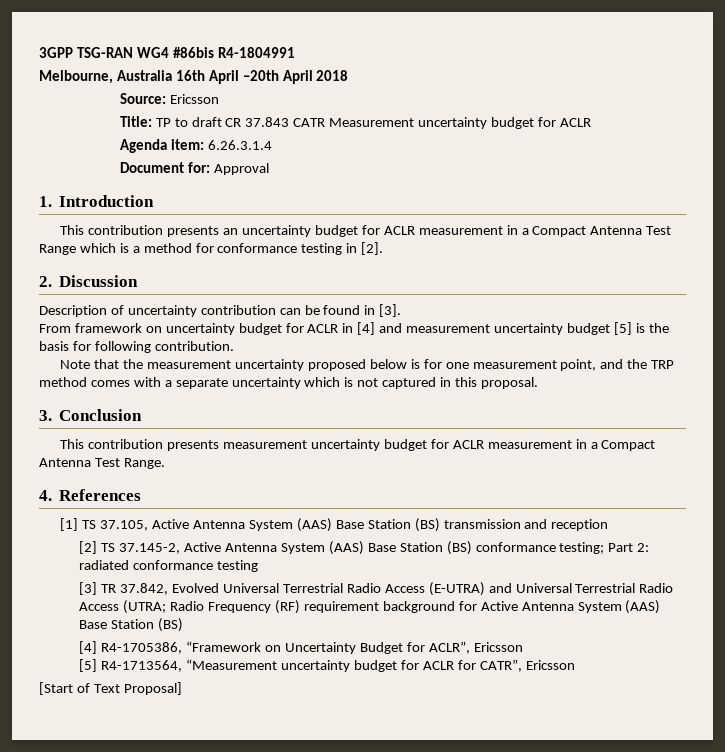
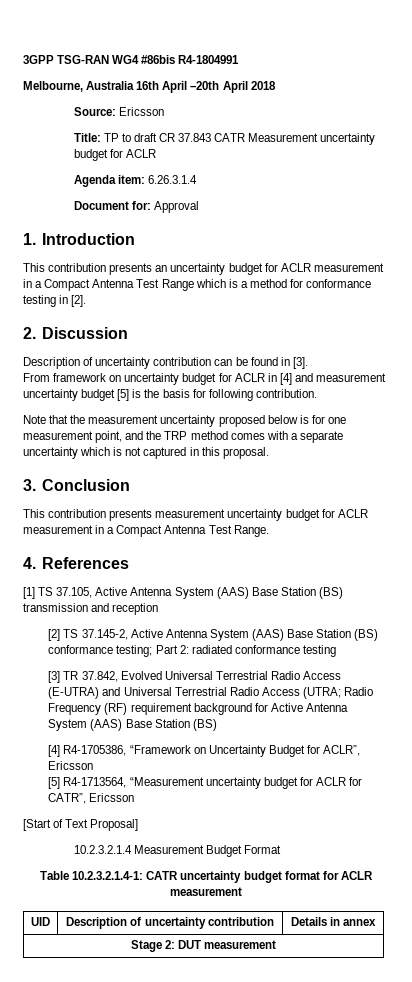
(182, 688) none -> [73,845,281,857] [40,871,373,883] [170,887,242,896] [31,917,50,926] [66,917,274,929] [290,917,377,926] [130,940,277,952] // 10.2.3.2.1.4 Measurement Budget Format // Table 10.2.3.2.1.4-1: CATR uncertainty budget format for ACLR measurement // UID | Description of uncertainty contribution | Details in annex // Stage 2: DUT measurement

